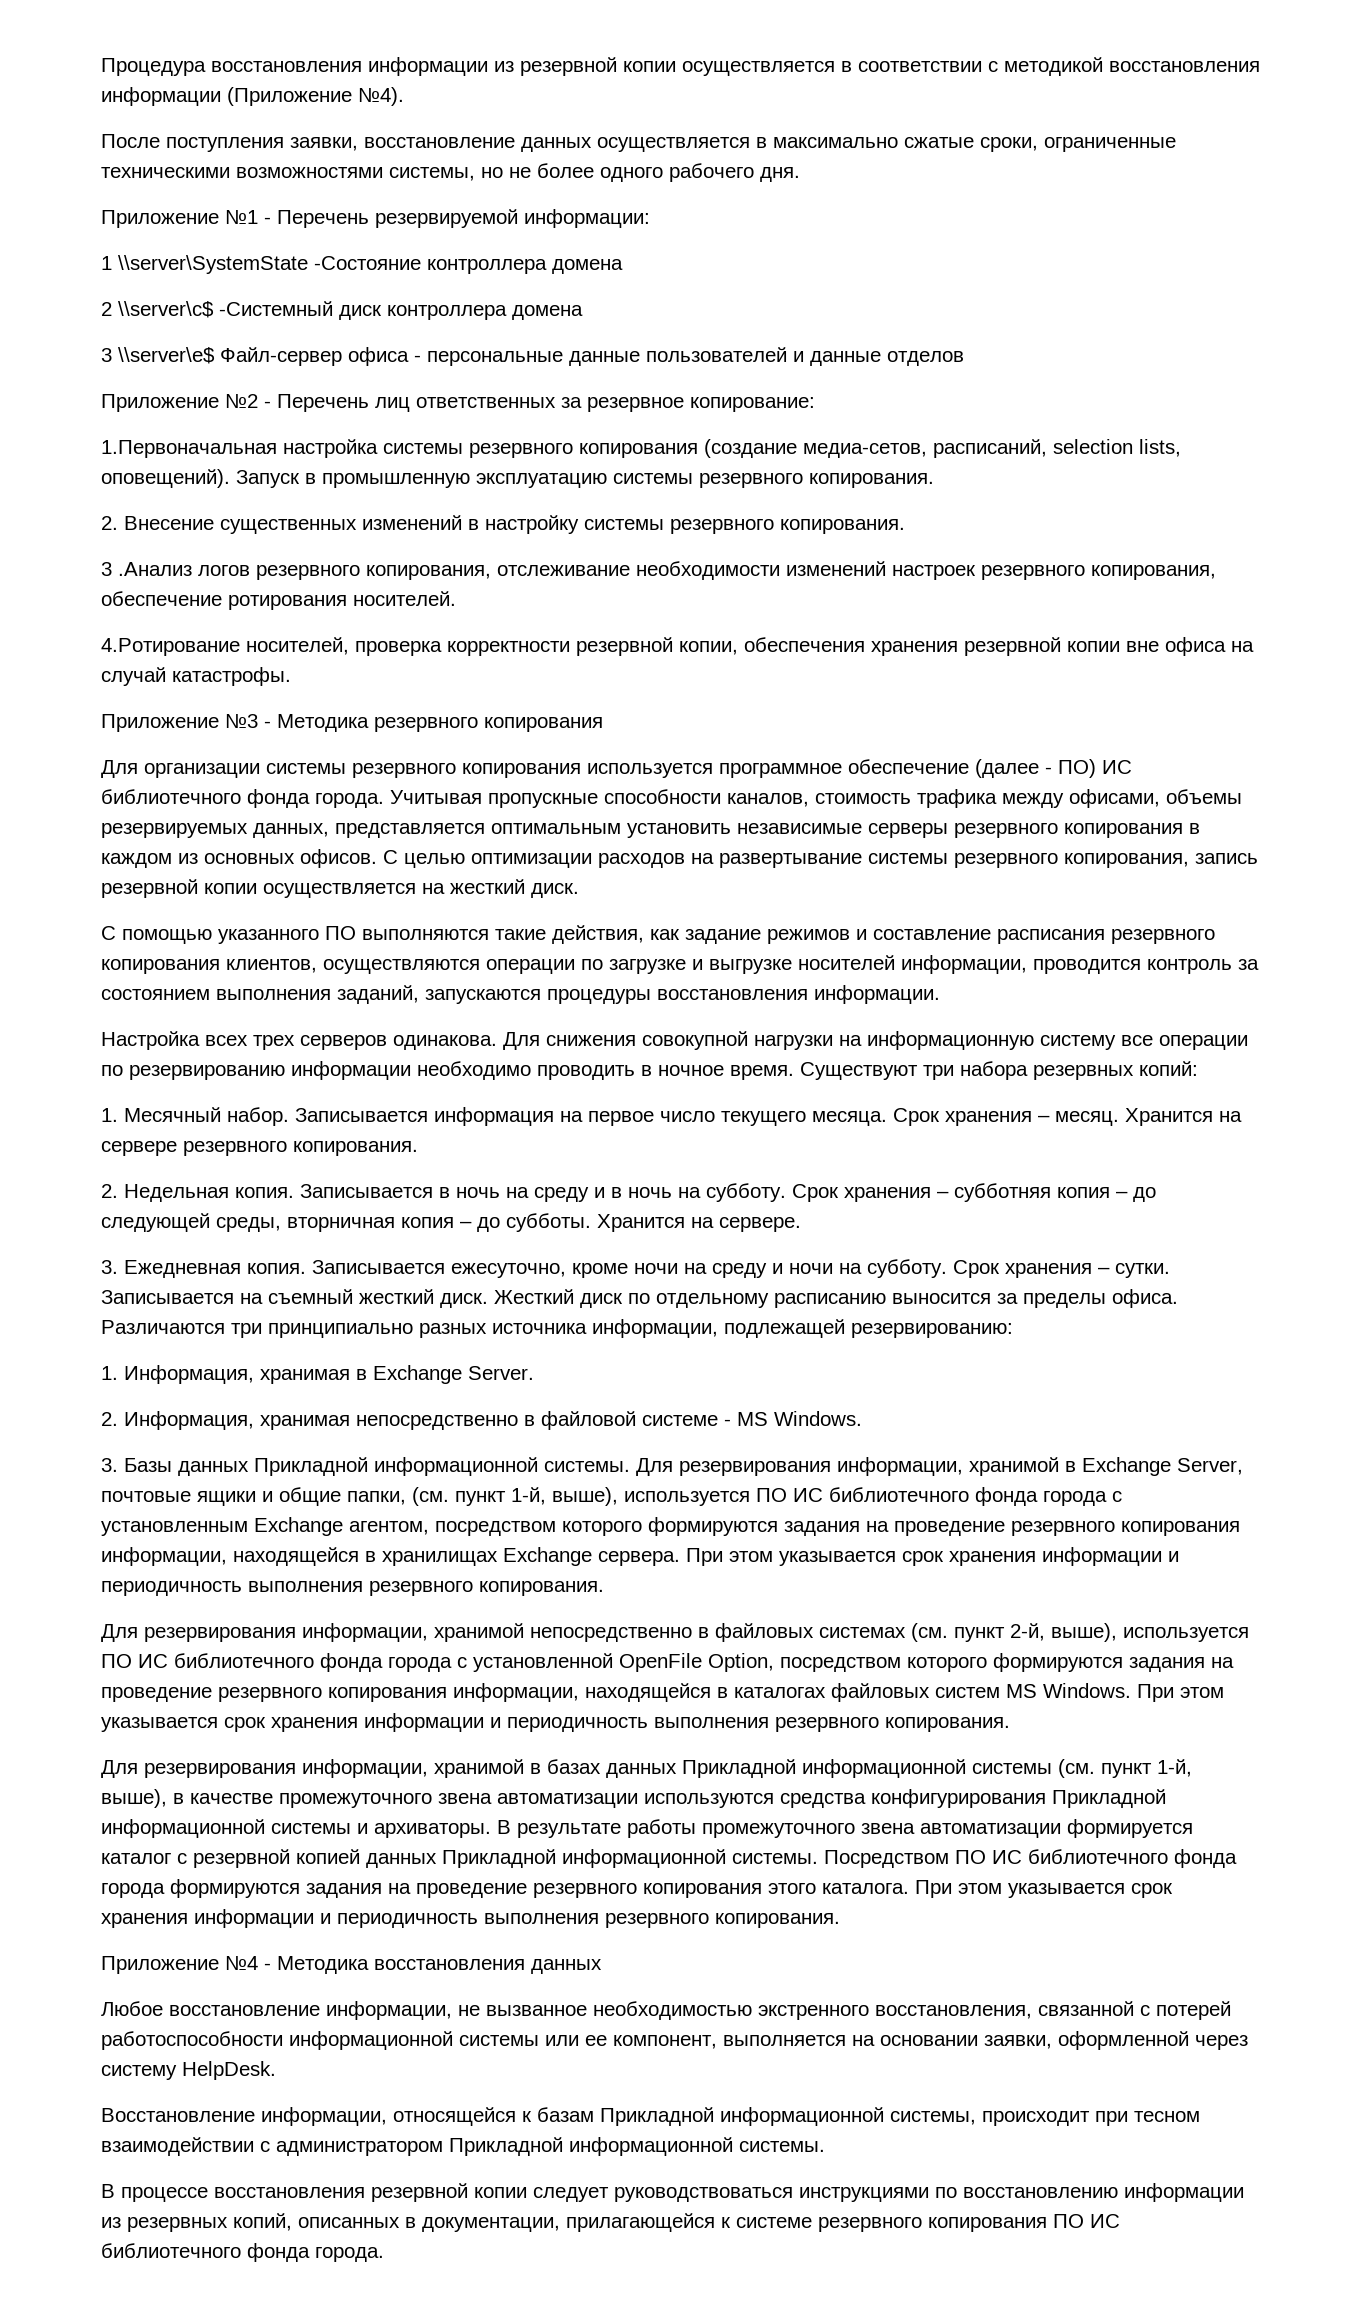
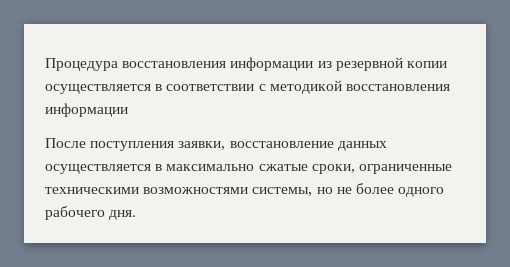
[227,87,404,106] (Приложение №4). -> (128, 110) none
[101,209,650,228] [101,255,623,274] [101,301,583,320] [101,347,964,366] [101,394,815,412] [101,439,1181,458] [101,469,934,488] [101,515,905,534] [101,561,1216,580] [101,591,456,610] [101,637,1254,656] [101,667,291,686] [101,714,603,732] [101,759,1132,778] [101,789,1242,808] [101,823,1200,838] [101,849,1258,868] [101,879,579,898] [101,925,1215,944] [101,955,1259,974] [101,985,940,1004] [101,1031,1248,1050] [101,1061,1198,1080] [101,1107,1242,1126] [101,1141,418,1156] [101,1183,1156,1202] [101,1213,801,1232] [101,1259,1170,1278] [101,1289,1178,1308] [101,1319,1013,1338] [101,1365,534,1384] [101,1411,862,1430] [101,1457,1243,1476] [101,1487,1122,1506] [101,1517,1240,1536] [101,1547,1179,1566] [101,1581,604,1596] [101,1623,1249,1642] [101,1653,1234,1672] [101,1683,1224,1702] [101,1713,1010,1732] [101,1759,1192,1778] [101,1789,1166,1808] [101,1819,1193,1838] [101,1849,1237,1868] [101,1879,1173,1898] [101,1909,840,1928] [101,1956,602,1974] [101,2001,1231,2020] [101,2031,1248,2050] [101,2061,276,2080] [101,2107,1200,2126] [101,2137,825,2156] [101,2183,1244,2202] [101,2213,1120,2232] [101,2243,384,2262] // Приложение №1 - Перечень резервируемой информации: // 1 \\server\SystemState -Состояние контроллера домена // 2 \\server\c$ -Системный диск контроллера домена // 3 \\server\e$ Файл-сервер офиса - персональные данные пользователей и данные отделов // Приложение №2 - Перечень лиц ответственных за резервное копирование: // 1.Первоначальная настройка системы резервного копирования (создание медиа-сетов, расписаний, selection lists, оповещений). Запуск в промышленную эксплуатацию системы резервного копирования. // 2. Внесение существенных изменений в настройку системы резервного копирования. // 3 .Анализ логов резервного копирования, отслеживание необходимости изменений настроек резервного копирования, обеспечение ротирования носителей. // 4.Ротирование носителей, проверка корректности резервной копии, обеспечения хранения резервной копии вне офиса на случай катастрофы. // Приложение №3 - Методика резервного копирования // Для организации системы резервного копирования используется программное обеспечение (далее - ПО) ИС библиотечного фонда города. Учитывая пропускные способности каналов, стоимость трафика между офисами, объемы резервируемых данных, представляется оптимальным установить независимые серверы резервного копирования в каждом из основных офисов. С целью оптимизации расходов на развертывание системы резервного копирования, запись резервной копии осуществляется на жесткий диск. // С помощью указанного ПО выполняются такие действия, как задание режимов и составление расписания резервного копирования клиентов, осуществляются операции по загрузке и выгрузке носителей информации, проводится контроль за состоянием выполнения заданий, запускаются процедуры восстановления информации. // Настройка всех трех серверов одинакова. Для снижения совокупной нагрузки на информационную систему все операции по резервированию информации необходимо проводить в ночное время. Существуют три набора резервных копий: // 1. Месячный набор. Записывается информация на первое число текущего месяца. Срок хранения – месяц. Хранится на сервере резервного копирования. // 2. Недельная копия. Записывается в ночь на среду и в ночь на субботу. Срок хранения – субботняя копия – до следующей среды, вторничная копия – до субботы. Хранится на сервере. // 3. Ежедневная копия. Записывается ежесуточно, кроме ночи на среду и ночи на субботу. Срок хранения – сутки. Записывается на съемный жесткий диск. Жесткий диск по отдельному расписанию выносится за пределы офиса. Различаются три принципиально разных источника информации, подлежащей резервированию: // 1. Информация, хранимая в Exchange Server. // 2. Информация, хранимая непосредственно в файловой системе - MS Windows. // 3. Базы данных Прикладной информационной системы. Для резервирования информации, хранимой в Exchange Server, почтовые ящики и общие папки, (см. пункт 1-й, выше), используется ПО ИС библиотечного фонда города с установленным Exchange агентом, посредством которого формируются задания на проведение резервного копирования информации, находящейся в хранилищах Exchange сервера. При этом указывается срок хранения информации и периодичность выполнения резервного копирования. // Для резервирования информации, хранимой непосредственно в файловых системах (см. пункт 2-й, выше), используется ПО ИС библиотечного фонда города с установленной OpenFile Option, посредством которого формируются задания на проведение резервного копирования информации, находящейся в каталогах файловых систем MS Windows. При этом указывается срок хранения информации и периодичность выполнения резервного копирования. // Для резервирования информации, хранимой в базах данных Прикладной информационной системы (см. пункт 1-й, выше), в качестве промежуточного звена автоматизации используются средства конфигурирования Прикладной информационной системы и архиваторы. В результате работы промежуточного звена автоматизации формируется каталог с резервной копией данных Прикладной информационной системы. Посредством ПО ИС библиотечного фонда города формируются задания на проведение резервного копирования этого каталога. При этом указывается срок хранения информации и периодичность выполнения резервного копирования. // Приложение №4 - Методика восстановления данных // Любое восстановление информации, не вызванное необходимостью экстренного восстановления, связанной с потерей работоспособности информационной системы или ее компонент, выполняется на основании заявки, оформленной через систему HelpDesk. // Восстановление информации, относящейся к базам Прикладной информационной системы, происходит при тесном взаимодействии с администратором Прикладной информационной системы. // В процессе восстановления резервной копии следует руководствоваться инструкциями по восстановлению информации из резервных копий, описанных в документации, прилагающейся к системе резервного копирования ПО ИС библиотечного фонда города. -> (137, 215) none

